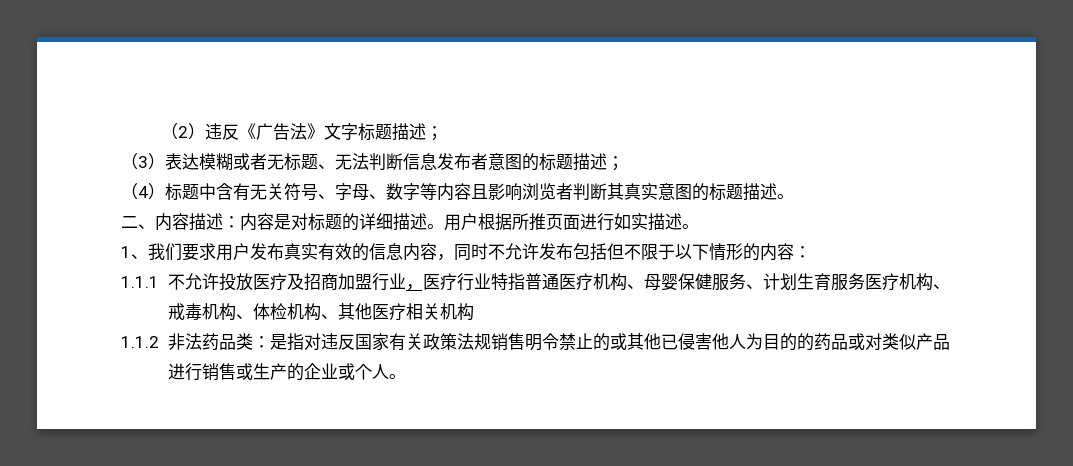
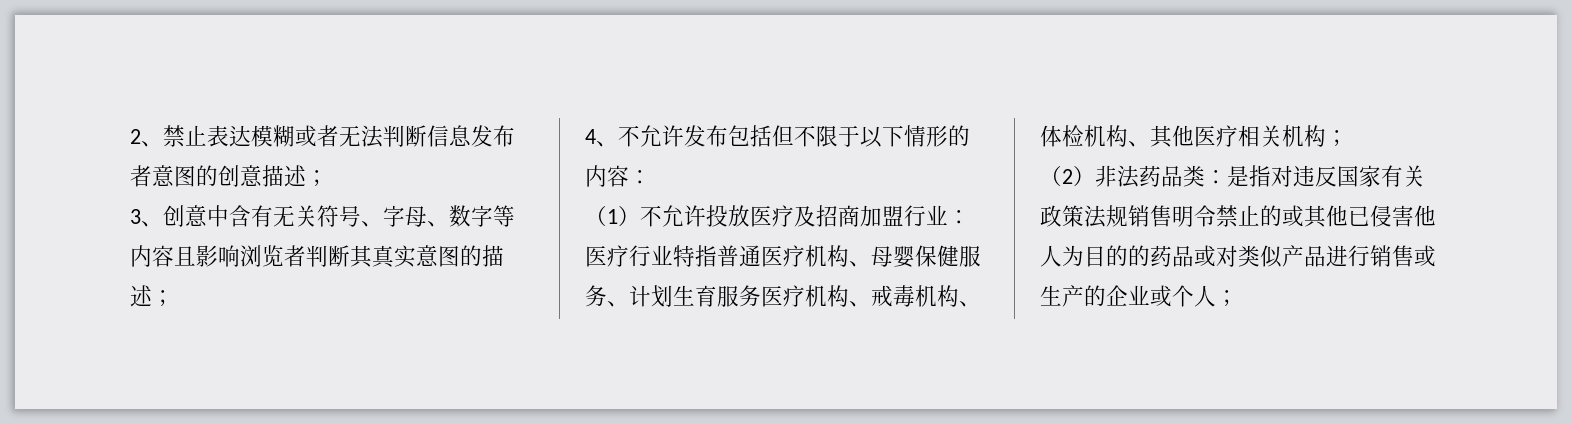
[160,123,443,141] [121,153,165,170] （2）违反《广告法》文字标题描述； // （3） -> [130,125,207,147] 2、禁止
[284,153,352,171] 标题、无 -> (361, 136) none
[539,153,624,171] [121,183,199,201] 标题描述； // （4）标题 -> [218,165,328,187] [130,205,207,227] 创意描述； // 3、创意
[709,183,794,201] [121,213,699,231] [121,243,488,261] 标题描述。 // 二、内容描述：内容是对标题的详细描述。用户根据所推页面进行如实描述。 // 1、我们要求用户发布真实有效的信息内容，同时 -> [482,245,504,267] [130,285,174,307] [585,129,618,147] 描述； // 4、
[121,276,159,288] 1.1.1 -> [585,206,640,227] （1）
[405,284,423,291] ， -> [948,210,970,224] ：
[121,336,159,348] // 1.1.2 -> [1326,130,1348,146] [1040,166,1095,187] ； // （2）
[388,374,406,379] 。 -> [1216,290,1238,306] ；

